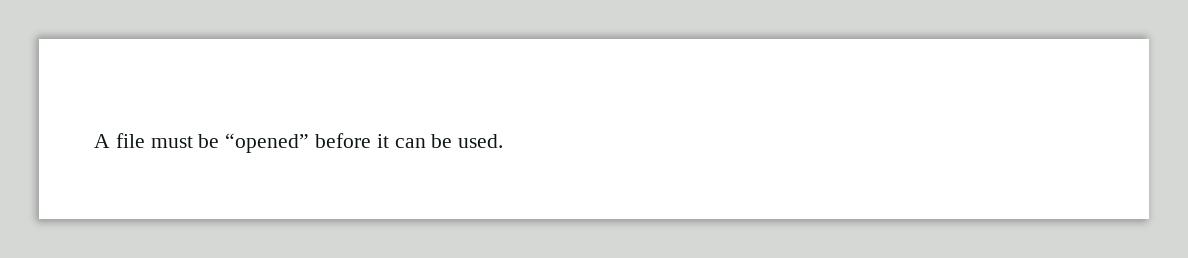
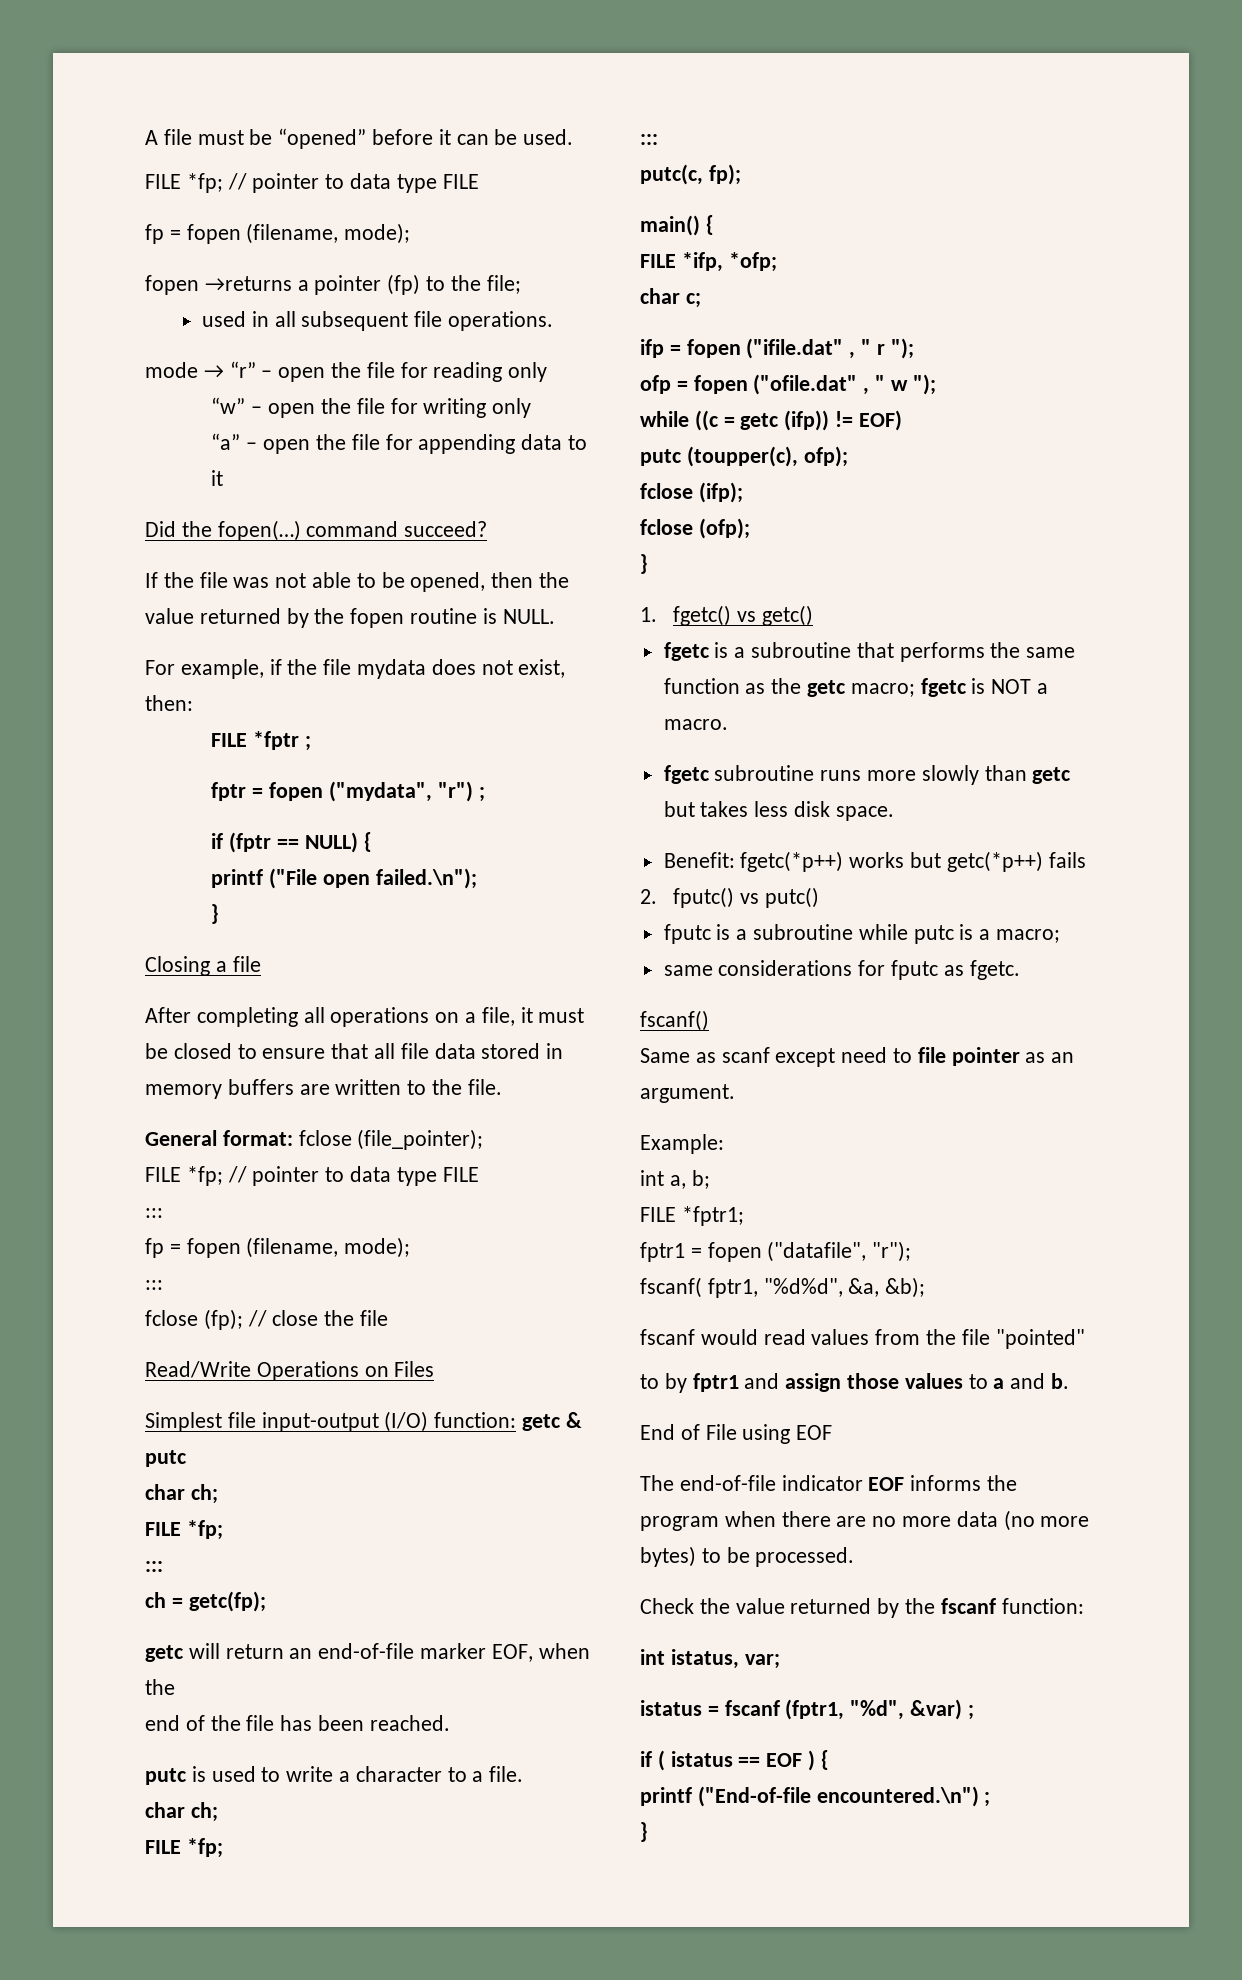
(504, 141) none -> [145,173,479,193] [145,223,411,244] [145,274,521,295] [201,311,553,331] [145,361,548,382] [211,397,532,418] [211,433,587,454] [211,470,224,486] [145,520,488,541] [145,572,570,592] [145,608,555,628] [145,659,566,679] [145,695,193,711] [211,731,312,751] [211,781,485,802] [211,832,372,853] [211,868,477,889] [211,904,220,924] [145,956,261,976] [145,1007,585,1027] [145,1043,564,1059] [145,1079,502,1099] [145,1129,484,1150] [145,1166,479,1186] [145,1208,163,1218] [145,1237,411,1258] [145,1280,163,1290] [145,1309,389,1330] [145,1361,435,1381] [145,1411,582,1432] [145,1450,186,1467] [145,1484,218,1504] [145,1520,223,1540] [145,1561,163,1572] [145,1591,266,1612] [145,1643,590,1662] [145,1679,175,1695] [145,1715,450,1731] [145,1766,524,1785] [145,1802,218,1822] [145,1838,223,1858] [640,134,658,145] [640,164,741,185] [640,215,714,236] [640,252,777,272] [640,288,701,308] [640,338,914,359] [640,374,936,395] [640,410,902,431] [640,446,848,467] [640,482,743,503] [640,518,750,539] [640,554,648,574] [640,605,813,626] [663,642,1076,662] [663,678,1049,697] [663,719,728,730] [663,765,1071,785] [663,801,894,821] [663,851,1086,872] [640,887,819,908] [663,924,1061,944] [663,960,1020,980] [640,1010,709,1031] [640,1047,1075,1067] [640,1084,735,1103] [640,1134,724,1154] [640,1170,710,1189] [640,1206,744,1226] [640,1241,912,1262] [640,1277,926,1298] [640,1329,1085,1349] [640,1373,1070,1393] [640,1424,833,1444] [640,1475,1018,1491] [640,1510,1090,1531] [640,1546,855,1567] [640,1598,1084,1618] [640,1649,780,1669] [640,1699,974,1720] [640,1750,829,1771] [640,1786,991,1807] [640,1822,648,1842] // FILE *fp; // pointer to data type FILE // fp = fopen (filename, mode); // fopen →returns a pointer (fp) to the file; // used in all subsequent file operations. // mode → “r” – open the file for reading only // “w” – open the file for writing only // “a” – open the file for appending data to it // Did the fopen(…) command succeed? // If the file was not able to be opened, then the value returned by the fopen routine is NULL. // For example, if the file mydata does not exist, then: // FILE *fptr ; // fptr = fopen ("mydata", "r") ; // if (fptr == NULL) { // printf ("File open failed.\n"); // } // Closing a file // After completing all operations on a file, it must be closed to ensure that all file data stored in memory buffers are written to the file. // General format: fclose (file_pointer); // FILE *fp; // pointer to data type FILE // ::: // fp = fopen (filename, mode); // ::: // fclose (fp); // close the file // Read/Write Operations on Files // Simplest file input-output (I/O) function: getc & putc // char ch; // FILE *fp; // ::: // ch = getc(fp); // getc will return an end-of-file marker EOF, when the // end of the file has been reached. // putc is used to write a character to a file. // char ch; // FILE *fp; // ::: // putc(c, fp); // main() { // FILE *ifp, *ofp; // char c; // ifp = fopen ("ifile.dat" , " r "); // ofp = fopen ("ofile.dat" , " w "); // while ((c = getc (ifp)) != EOF) // putc (toupper(c), ofp); // fclose (ifp); // fclose (ofp); // } // 1. fgetc() vs getc() // fgetc is a subroutine that performs the same function as the getc macro; fgetc is NOT a macro. // fgetc subroutine runs more slowly than getc but takes less disk space. // Benefit: fgetc(*p++) works but getc(*p++) fails // 2. fputc() vs putc() // fputc is a subroutine while putc is a macro; // same considerations for fputc as fgetc. // fscanf() // Same as scanf except need to file pointer as an argument. // Example: // int a, b; // FILE *fptr1; // fptr1 = fopen ("datafile", "r"); // fscanf( fptr1, "%d%d", &a, &b); // fscanf would read values from the file "pointed" // to by fptr1 and assign those values to a and b. // End of File using EOF // The end-of-file indicator EOF informs the program when there are no more data (no more bytes) to be processed. // Check the value returned by the fscanf function: // int istatus, var; // istatus = fscanf (fptr1, "%d", &var) ; // if ( istatus == EOF ) { // printf ("End-of-file encountered.\n") ; // }

